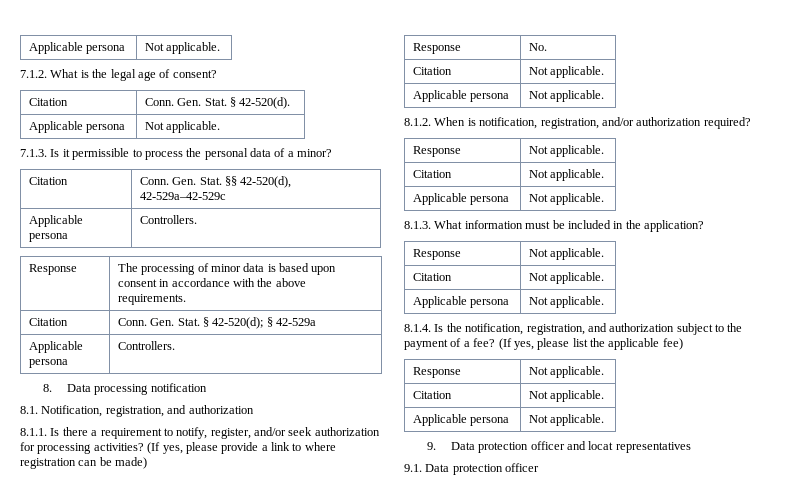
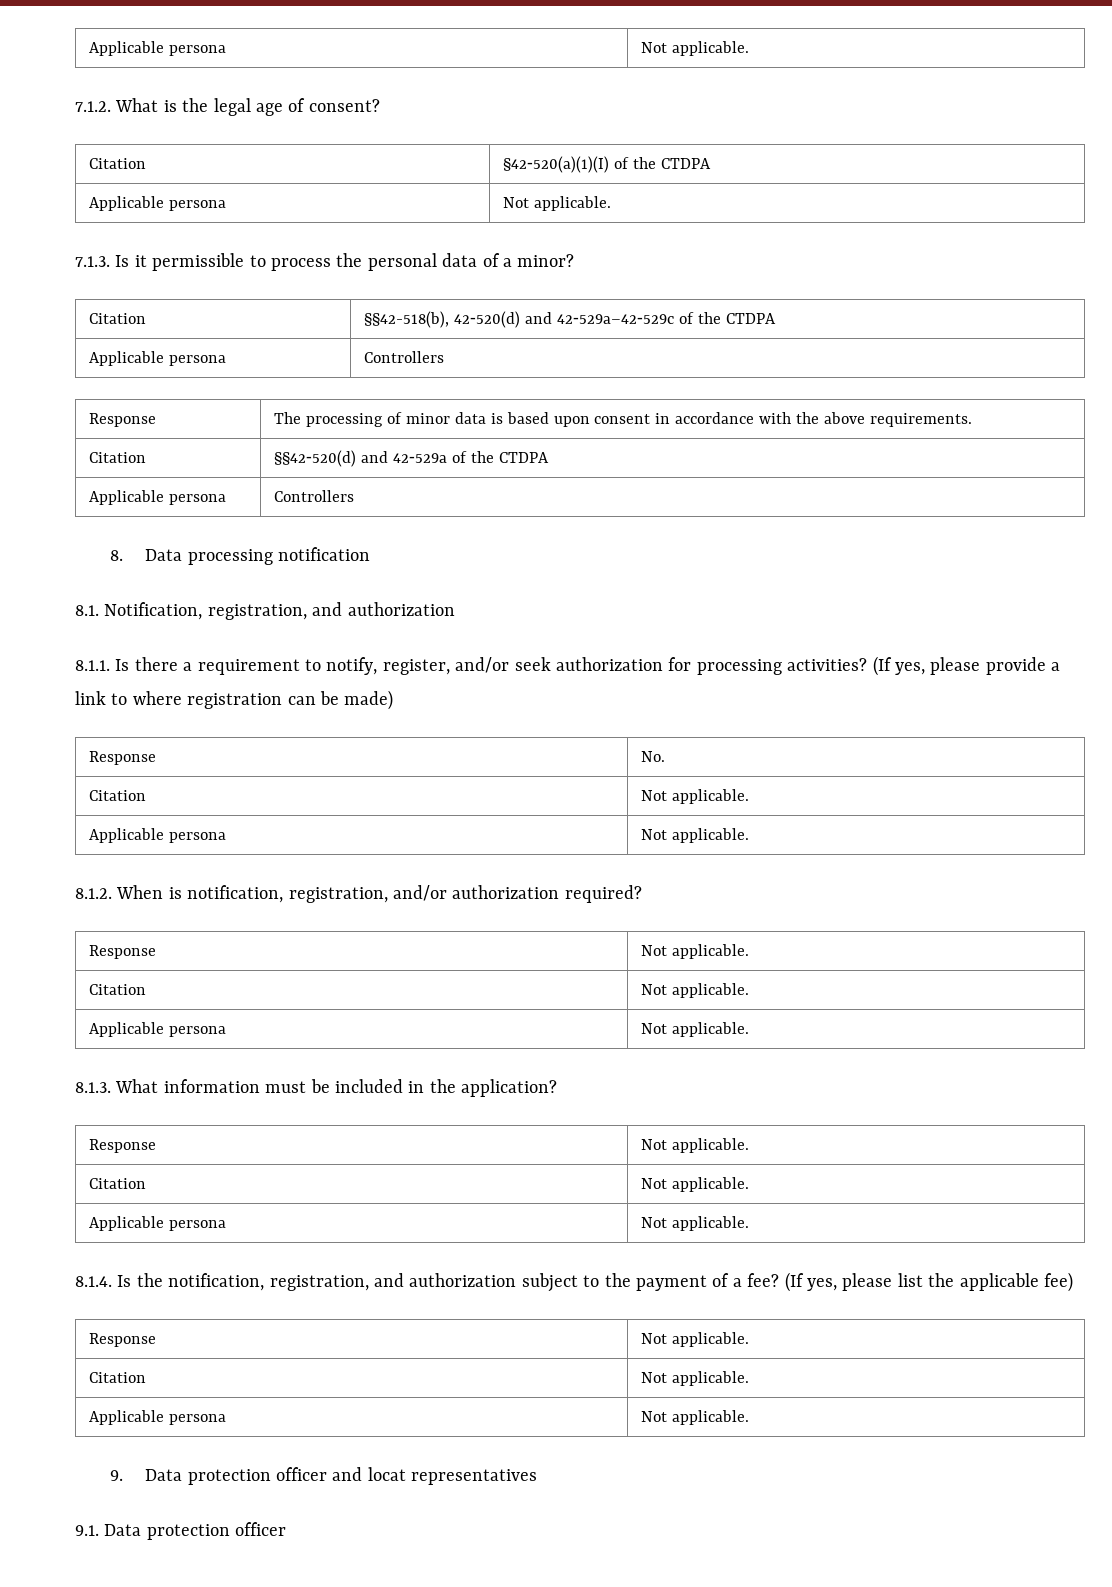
[144,97,291,109] Conn. Gen. Stat. § 42‑520(d). -> [503,156,712,173] §42‑520(a)(1)(I) of the CTDPA
[139,176,292,188] [139,192,226,200] [28,215,83,227] [28,233,68,242] [139,215,197,224] Conn. Gen. Stat. §§ 42‑520(d), 42‑529a–42‑529c // Applicable persona | Controllers. -> [364,311,776,328] [89,351,227,366] [364,351,445,363] §§42-518(b), 42‑520(d) and 42‑529a–42‑529c of the CTDPA // Applicable persona | Controllers
[117,317,317,329] [28,341,83,353] [28,359,68,368] [117,341,175,350] Conn. Gen. Stat. § 42‑520(d); § 42‑529a // Applicable persona | Controllers. -> [274,450,549,467] [89,490,227,505] [274,490,355,502] §§42‑520(d) and 42‑529a of the CTDPA // Applicable persona | Controllers

